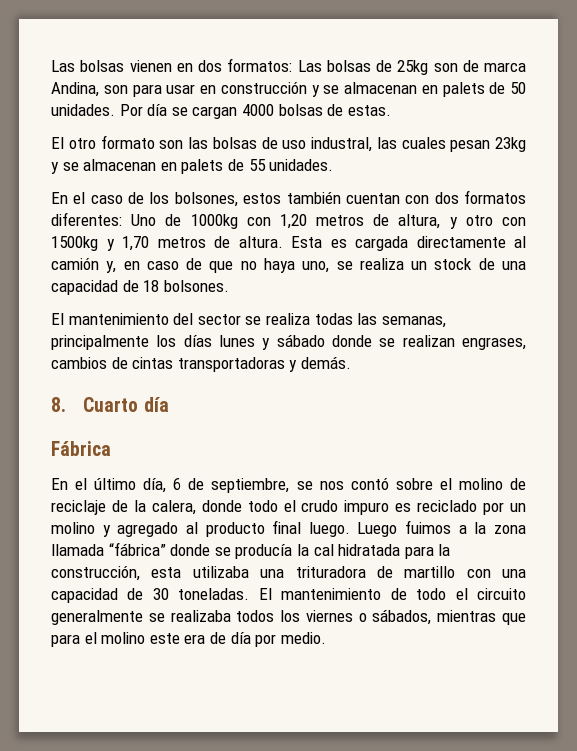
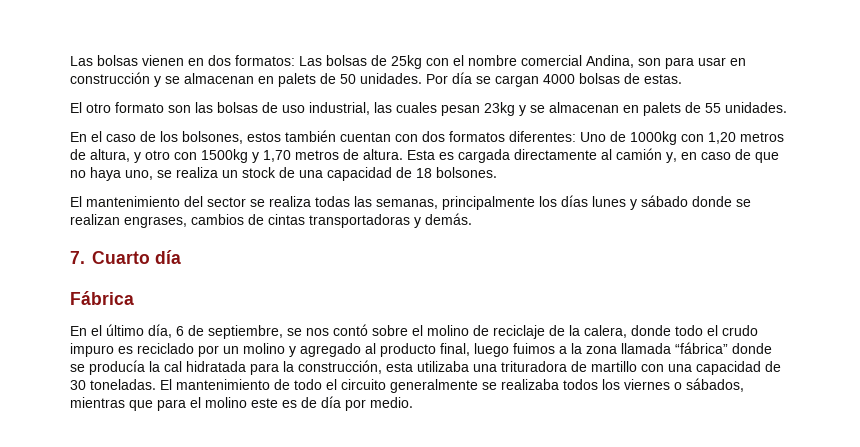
[433,60,526,72] son de marca -> [426,55,582,66] con el nombre comercial
[311,137,372,152] industral, -> [309,102,370,115] industrial,
[51,397,66,412] 8. -> [70,251,85,264] 7.
[272,520,398,537] final luego. Luego -> [440,343,509,357] final, luego
[184,634,206,644] era -> [282,400,297,408] es

